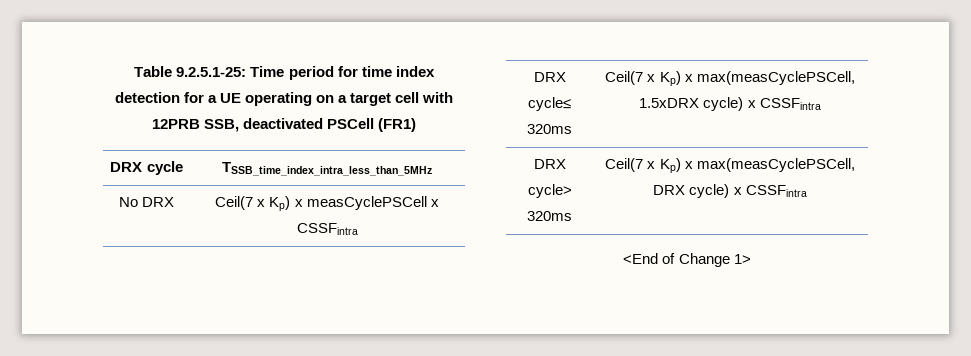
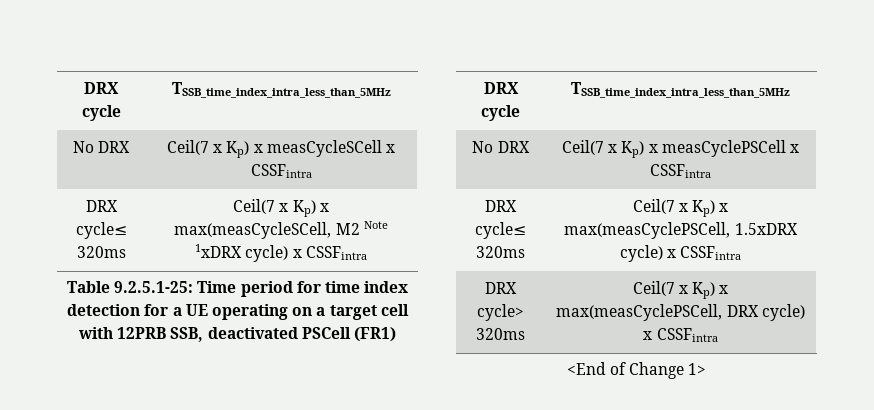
(134, 71) none -> [84,82,119,94] [81,105,121,121] [171,82,391,98] [72,141,131,153] [167,140,395,158] [250,164,312,178] [85,200,118,212] [75,222,127,239] [76,246,126,258] [233,199,329,217] [174,221,388,239] [195,244,367,262] DRX cycle | TSSB_time_index_intra_less_than_5MHz // No DRX | Ceil(7 x Kp) x measCycleSCell x CSSFintra // DRX cycle≤ 320ms | Ceil(7 x Kp) x max(measCycleSCell, M2 Note 1xDRX cycle) x CSSFintra //

